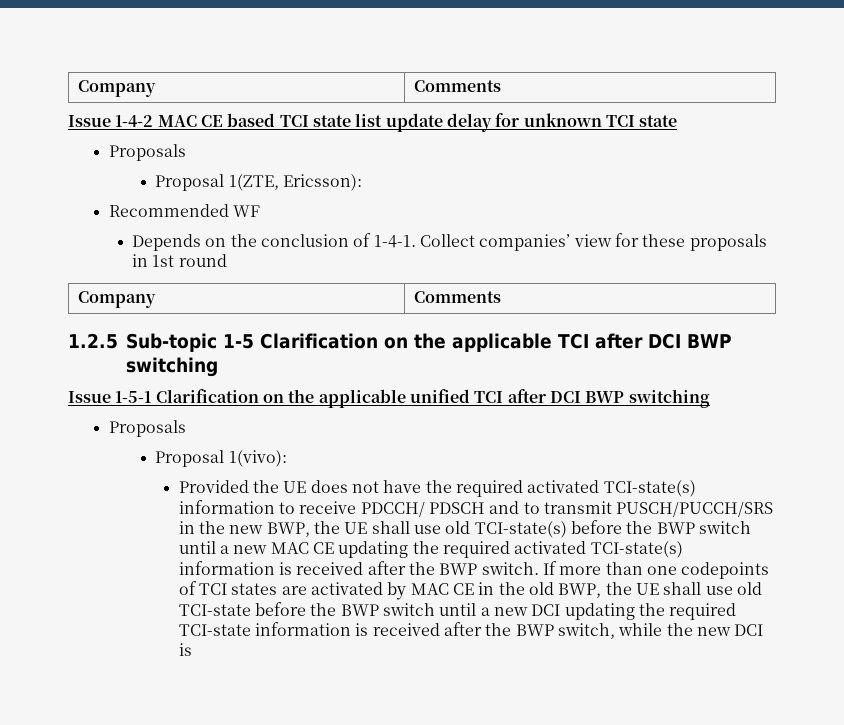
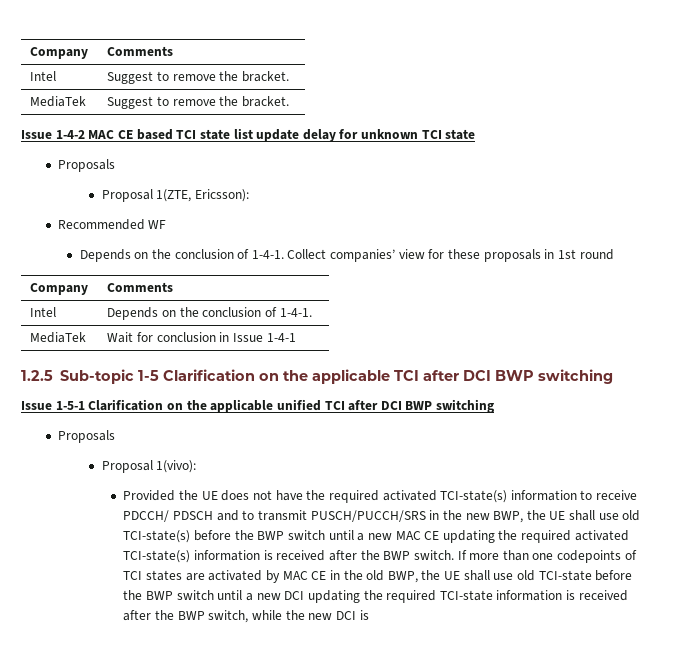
[77,80,156,97] [413,80,501,92] Company | Comments -> [30,47,89,59] [107,46,174,56] [30,71,57,81] [107,71,289,84] [30,96,87,107] [107,96,289,109] Company | Comments // Intel | Suggest to remove the bracket. // MediaTek | Suggest to remove the bracket.
(501, 297) none -> [30,307,57,317] [107,307,312,320] [30,332,87,343] [107,332,296,343] // Intel | Depends on the conclusion of 1-4-1. // MediaTek | Wait for conclusion in Issue 1-4-1

